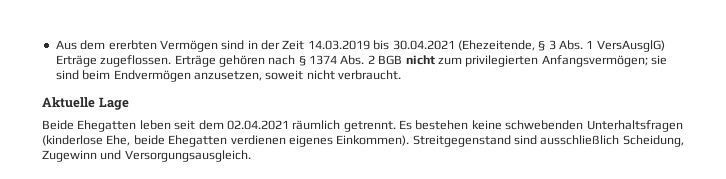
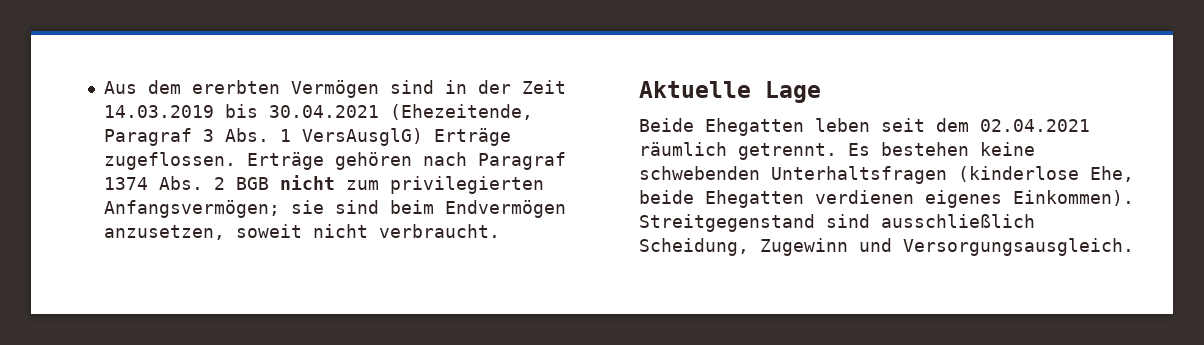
[538,41,546,51] § -> [103,128,192,146] Paragraf
[298,56,306,66] § -> [477,152,566,170] Paragraf

